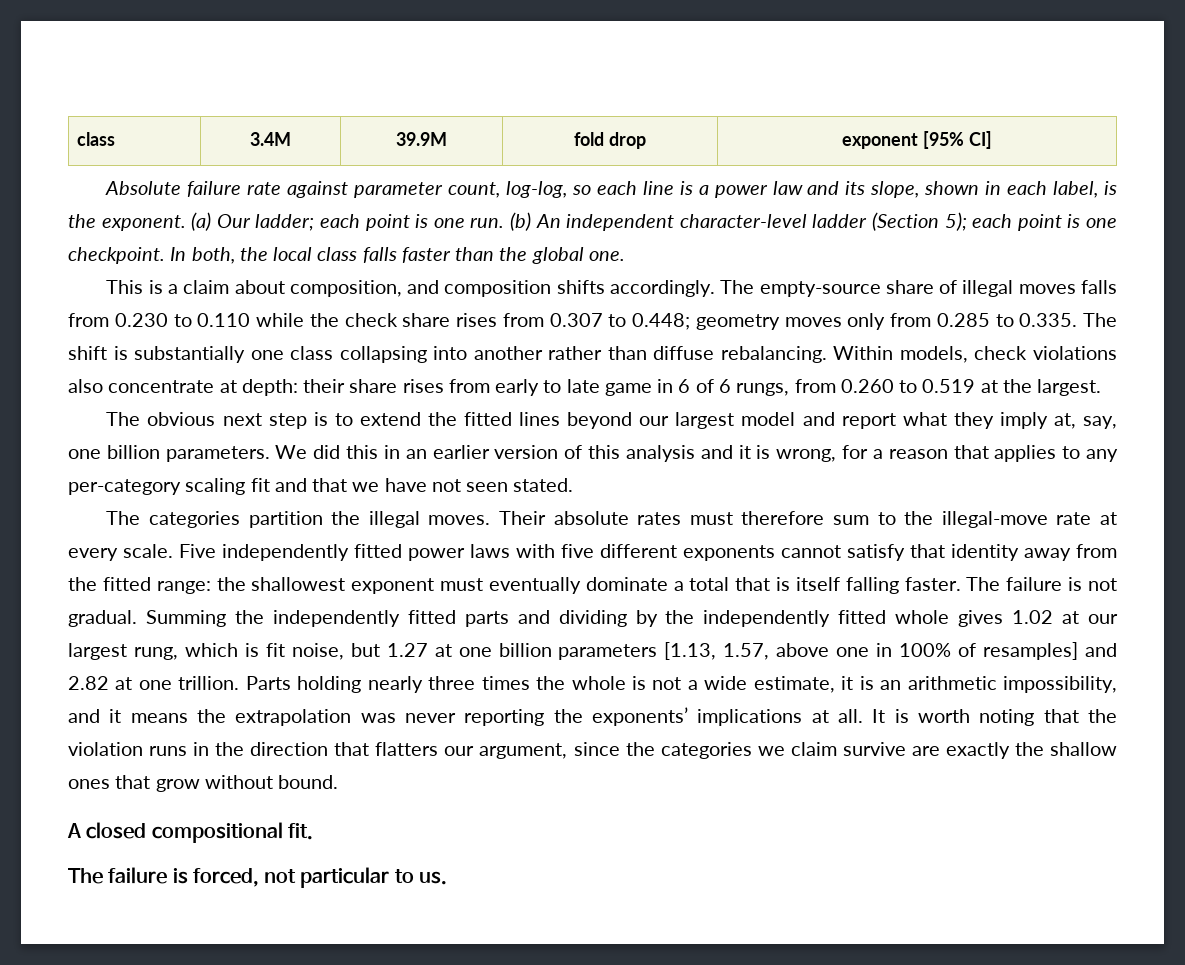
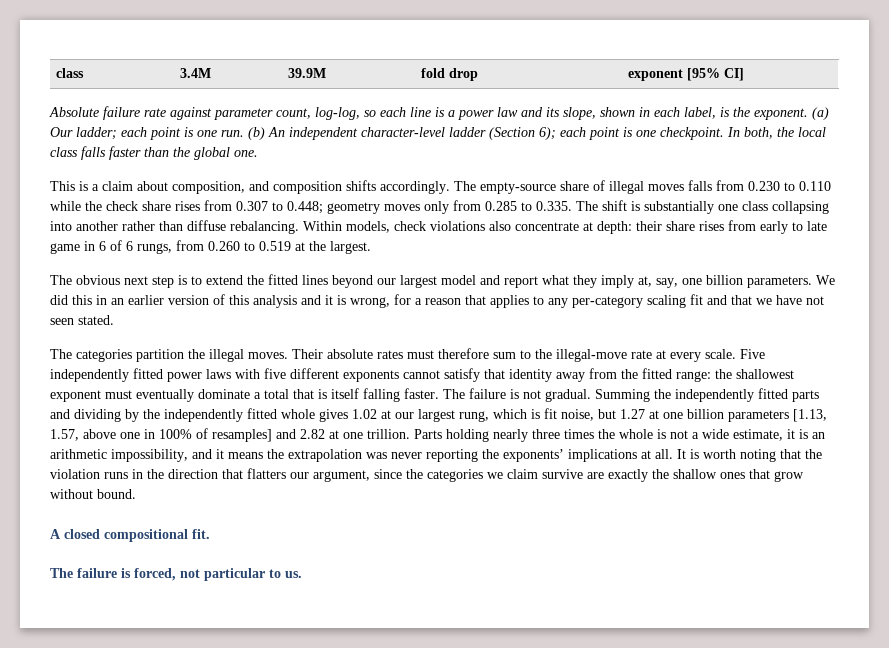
[944,212,967,231] 5); -> [539,127,556,140] 6);

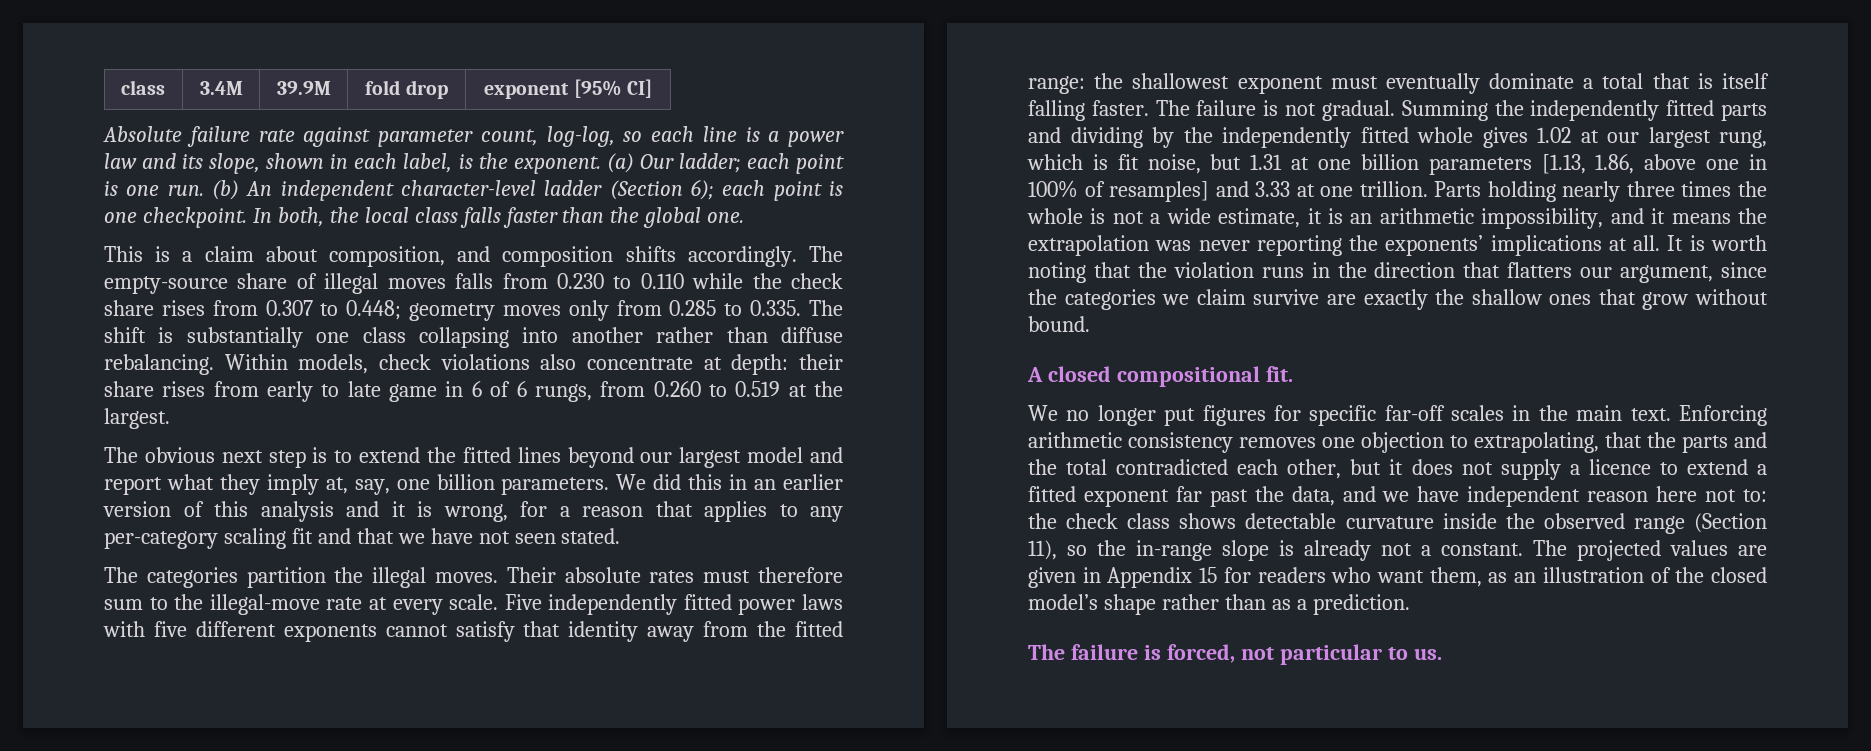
[620,409,645,419] 1.27 -> [1250,154,1283,170] 1.31
[50,429,79,441] 1.57, -> [1595,154,1635,174] 1.86,
[300,429,325,439] 2.82 -> [1255,181,1291,197] 3.33
(210, 534) none -> [1028,405,1767,426] [1028,432,1767,453] [1028,459,1767,480] [1028,486,1767,507] [1028,513,1767,534] [1028,540,1767,561] [1028,567,1767,588] [1028,594,1410,615] // We no longer put figures for specific far-off scales in the main text. Enforcing arithmetic consistency removes one objection to extrapolating, that the parts and the total contradicted each other, but it does not supply a licence to extend a fitted exponent far past the data, and we have independent reason here not to: the check class shows detectable curvature inside the observed range (Section 11), so the in-range slope is already not a constant. The projected values are given in Appendix 15 for readers who want them, as an illustration of the closed model’s shape rather than as a prediction.

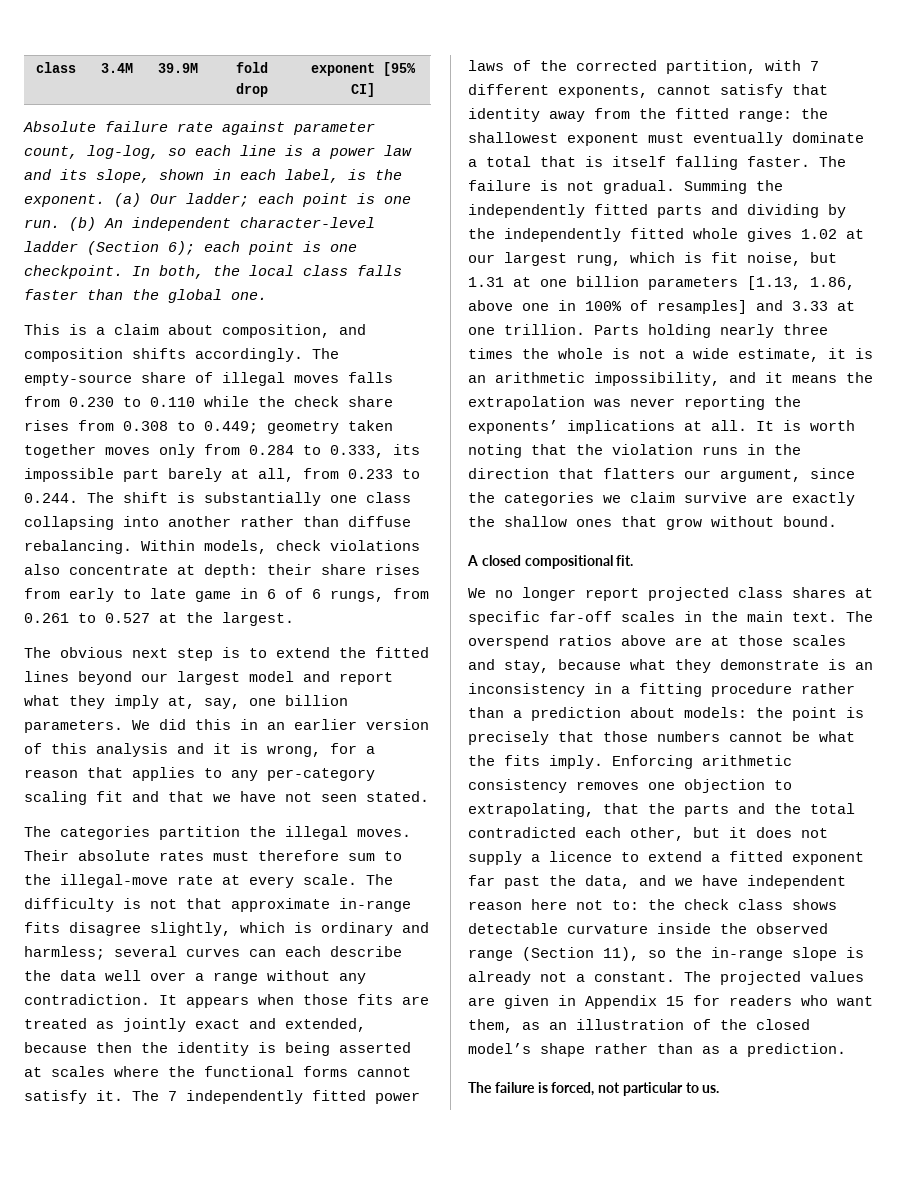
[265,300,802,321] 0.307 to 0.448; geometry moves only from 0.285 to 0.335. -> [123,420,393,434] [24,444,420,458] [24,468,420,482] [24,493,78,503] 0.308 to 0.449; geometry taken together moves only from 0.284 to 0.333, its impossible part barely at all, from 0.233 to 0.244.
[653,381,781,397] 0.260 to 0.519 -> [24,613,150,623] 0.261 to 0.527
[504,594,844,615] [103,621,377,642] Five independently fitted power laws with five different exponents -> [366,874,393,885] [24,898,411,912] [24,922,429,936] [24,946,402,960] [24,970,366,984] [24,994,429,1008] [24,1018,366,1032] [24,1042,411,1056] [24,1066,411,1077] [24,1090,420,1104] [468,60,819,74] [468,84,648,98] The difficulty is not that approximate in-range fits disagree slightly, which is ordinary and harmless; several curves can each describe the data well over a range without any contradiction. It appears when those fits are treated as jointly exact and extended, because then the identity is being asserted at scales where the functional forms cannot satisfy it. The 7 independently fitted power laws of the corrected partition, with 7 different exponents,
[1164,405,1301,426] put figures for -> [585,587,873,601] report projected class shares at
(1671, 414) none -> [846,611,873,622] [468,635,846,649] [468,659,873,673] [468,683,855,697] [468,707,864,721] [468,731,855,745] [468,755,603,769] The overspend ratios above are at those scales and stay, because what they demonstrate is an inconsistency in a fitting procedure rather than a prediction about models: the point is precisely that those numbers cannot be what the fits imply.

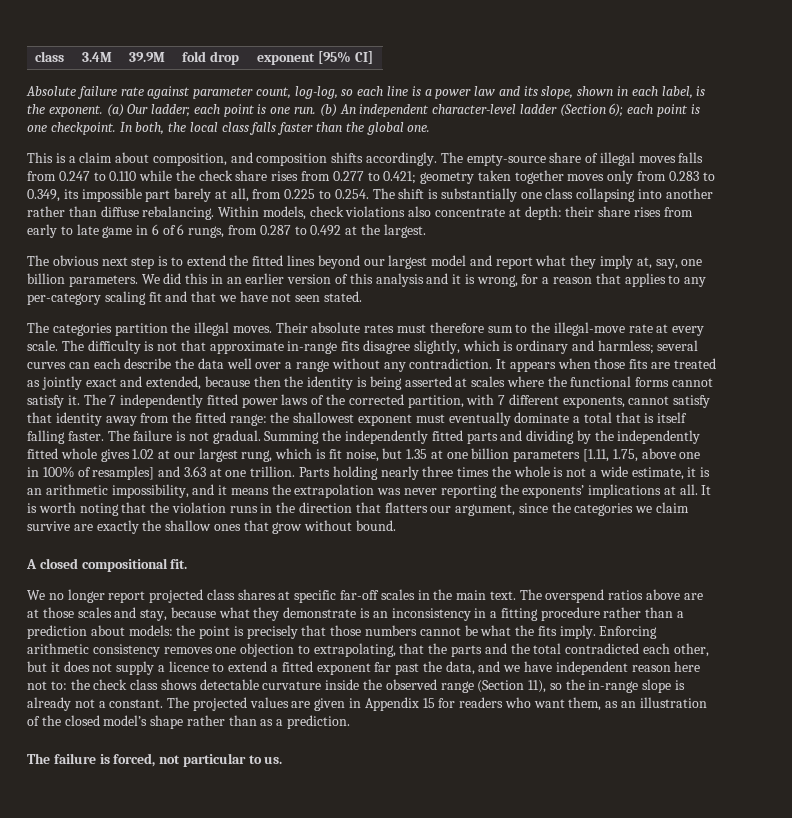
[69,397,114,407] 0.230 -> [58,171,90,181] 0.247
[123,421,258,434] 0.308 to 0.449; -> [332,171,417,184] 0.277 to 0.421;
[249,445,384,458] 0.284 to 0.333, -> [668,171,715,181] [27,189,60,202] 0.283 to 0.349,
[348,469,420,479] [24,493,78,503] 0.233 to 0.244. -> [284,189,369,199] 0.225 to 0.254.
[24,613,150,623] 0.261 to 0.527 -> [259,225,342,236] 0.287 to 0.492
[468,277,504,287] 1.31 -> [406,449,428,459] 1.35
[747,276,855,290] [1.13, 1.86, -> [583,449,638,462] [1.11, 1.75,
[792,301,828,311] 3.33 -> [183,466,206,477] 3.63

